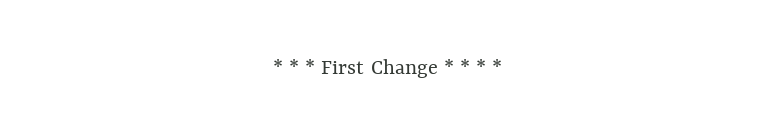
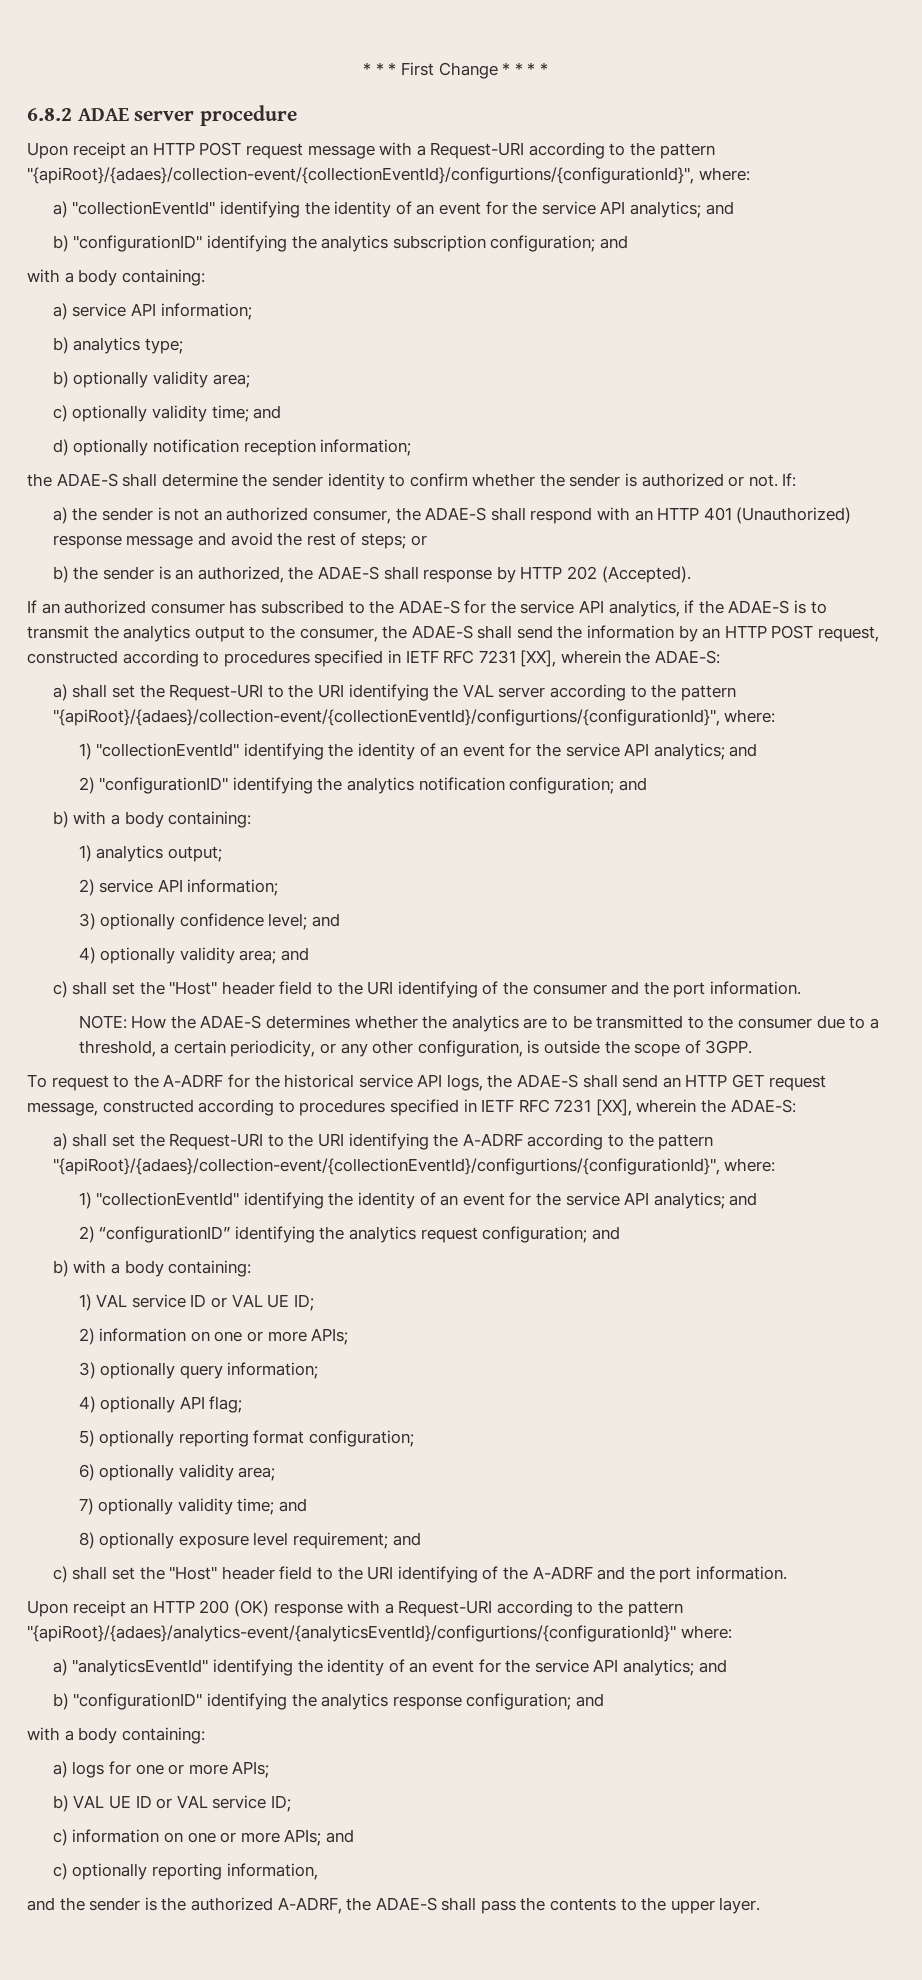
(503, 66) none -> [27,105,298,126] [27,142,715,159] [27,167,750,184] [52,201,734,218] [52,235,628,252] [27,269,205,286] [52,303,252,320] [52,337,184,354] [52,371,250,388] [52,405,282,422] [52,439,412,456] [27,473,797,490] [52,507,852,524] [52,532,427,549] [52,566,691,583] [27,600,827,617] [27,625,880,642] [27,650,721,667] [52,684,736,701] [52,709,776,726] [78,743,758,760] [78,777,647,794] [52,811,252,828] [78,845,222,862] [78,879,279,896] [78,913,341,930] [78,947,310,964] [52,981,801,998] [78,1015,879,1032] [78,1040,753,1057] [27,1074,826,1091] [27,1099,796,1116] [52,1133,714,1150] [52,1158,776,1175] [78,1192,758,1209] [78,1226,620,1243] [52,1260,252,1277] [78,1294,314,1311] [78,1328,349,1345] [78,1362,319,1379] [78,1396,243,1413] [78,1430,415,1447] [78,1464,276,1481] [78,1498,308,1515] [78,1532,421,1549] [52,1566,787,1583] [27,1600,683,1617] [27,1625,732,1642] [52,1659,727,1676] [52,1693,604,1710] [27,1727,205,1744] [52,1761,270,1778] [52,1795,291,1812] [52,1829,354,1846] [52,1863,318,1880] [27,1897,761,1914] // 6.8.2 ADAE server procedure // Upon receipt an HTTP POST request message with a Request-URI according to the pattern "{apiRoot}/{adaes}/collection-event/{collectionEventId}/configurtions/{configurationId}", where: // a) "collectionEventId" identifying the identity of an event for the service API analytics; and // b) "configurationID" identifying the analytics subscription configuration; and // with a body containing: // a) service API information; // b) analytics type; // b) optionally validity area; // c) optionally validity time; and // d) optionally notification reception information; // the ADAE-S shall determine the sender identity to confirm whether the sender is authorized or not. If: // a) the sender is not an authorized consumer, the ADAE-S shall respond with an HTTP 401 (Unauthorized) response message and avoid the rest of steps; or // b) the sender is an authorized, the ADAE-S shall response by HTTP 202 (Accepted). // If an authorized consumer has subscribed to the ADAE-S for the service API analytics, if the ADAE-S is to transmit the analytics output to the consumer, the ADAE-S shall send the information by an HTTP POST request, constructed according to procedures specified in IETF RFC 7231 [XX], wherein the ADAE-S: // a) shall set the Request-URI to the URI identifying the VAL server according to the pattern "{apiRoot}/{adaes}/collection-event/{collectionEventId}/configurtions/{configurationId}", where: // 1) "collectionEventId" identifying the identity of an event for the service API analytics; and // 2) "configurationID" identifying the analytics notification configuration; and // b) with a body containing: // 1) analytics output; // 2) service API information; // 3) optionally confidence level; and // 4) optionally validity area; and // c) shall set the "Host" header field to the URI identifying of the consumer and the port information. // NOTE: How the ADAE-S determines whether the analytics are to be transmitted to the consumer due to a threshold, a certain periodicity, or any other configuration, is outside the scope of 3GPP. // To request to the A-ADRF for the historical service API logs, the ADAE-S shall send an HTTP GET request message, constructed according to procedures specified in IETF RFC 7231 [XX], wherein the ADAE-S: // a) shall set the Request-URI to the URI identifying the A-ADRF according to the pattern "{apiRoot}/{adaes}/collection-event/{collectionEventId}/configurtions/{configurationId}", where: // 1) "collectionEventId" identifying the identity of an event for the service API analytics; and // 2) “configurationID” identifying the analytics request configuration; and // b) with a body containing: // 1) VAL service ID or VAL UE ID; // 2) information on one or more APIs; // 3) optionally query information; // 4) optionally API flag; // 5) optionally reporting format configuration; // 6) optionally validity area; // 7) optionally validity time; and // 8) optionally exposure level requirement; and // c) shall set the "Host" header field to the URI identifying of the A-ADRF and the port information. // Upon receipt an HTTP 200 (OK) response with a Request-URI according to the pattern "{apiRoot}/{adaes}/analytics-event/{analyticsEventId}/configurtions/{configurationId}" where: // a) "analyticsEventId" identifying the identity of an event for the service API analytics; and // b) "configurationID" identifying the analytics response configuration; and // with a body containing: // a) logs for one or more APIs; // b) VAL UE ID or VAL service ID; // c) information on one or more APIs; and // c) optionally reporting information, // and the sender is the authorized A-ADRF, the ADAE-S shall pass the contents to the upper layer.

